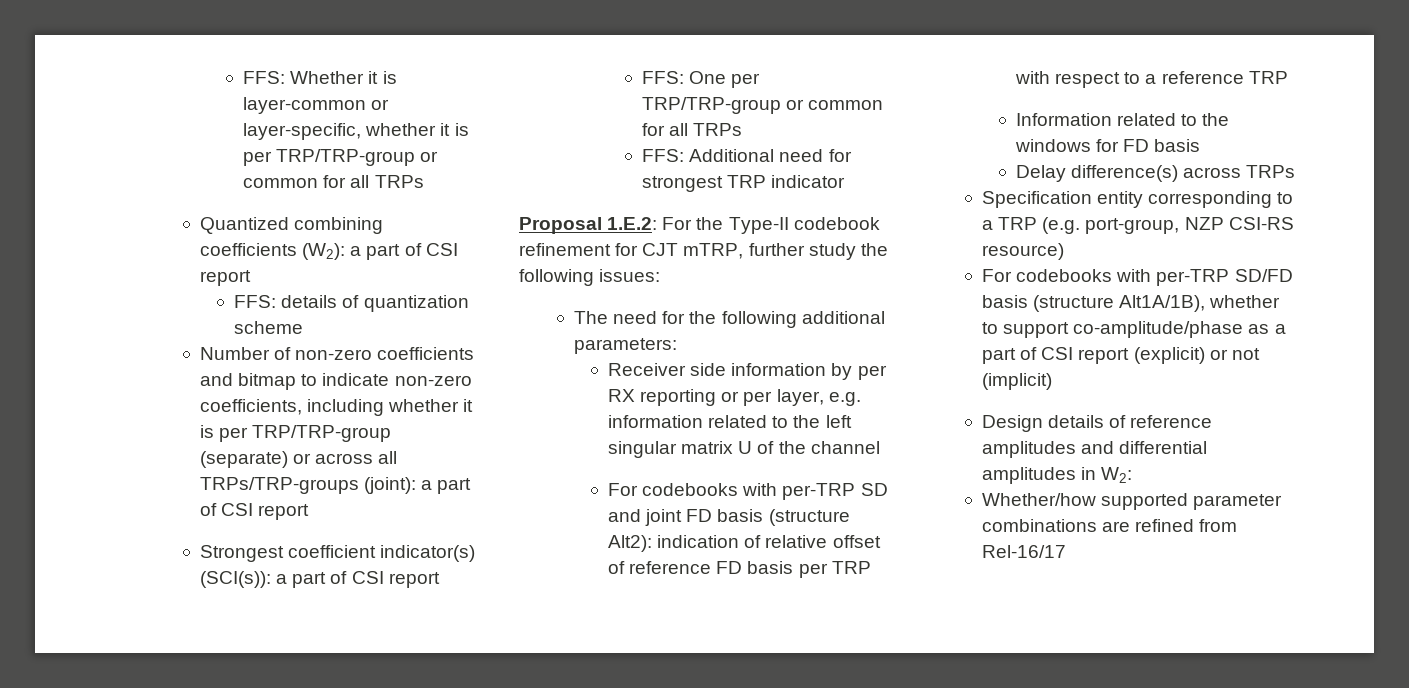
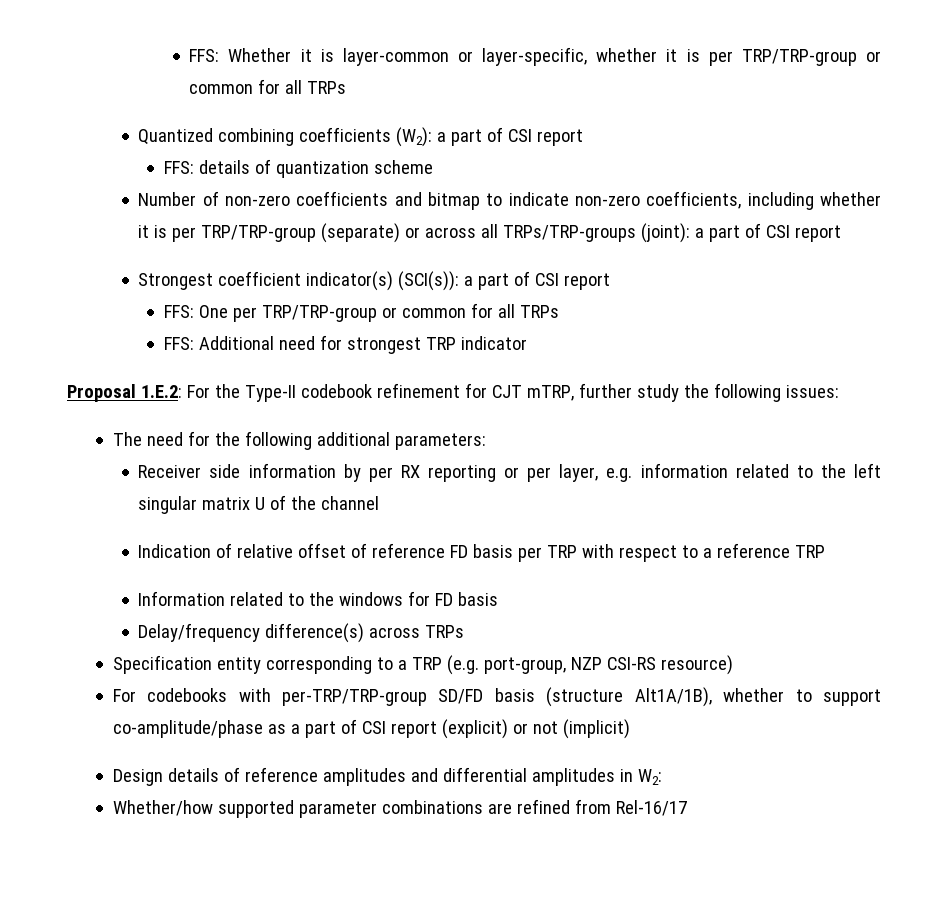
[608,483,888,500] [608,509,850,526] [608,535,740,552] For codebooks with per-TRP SD and joint FD basis (structure Alt2): indication -> [138,544,212,558] Indication
[1016,165,1067,182] Delay -> [138,623,261,642] Delay/frequency
[1156,269,1230,286] per-TRP -> [282,689,428,706] per-TRP/TRP-group

